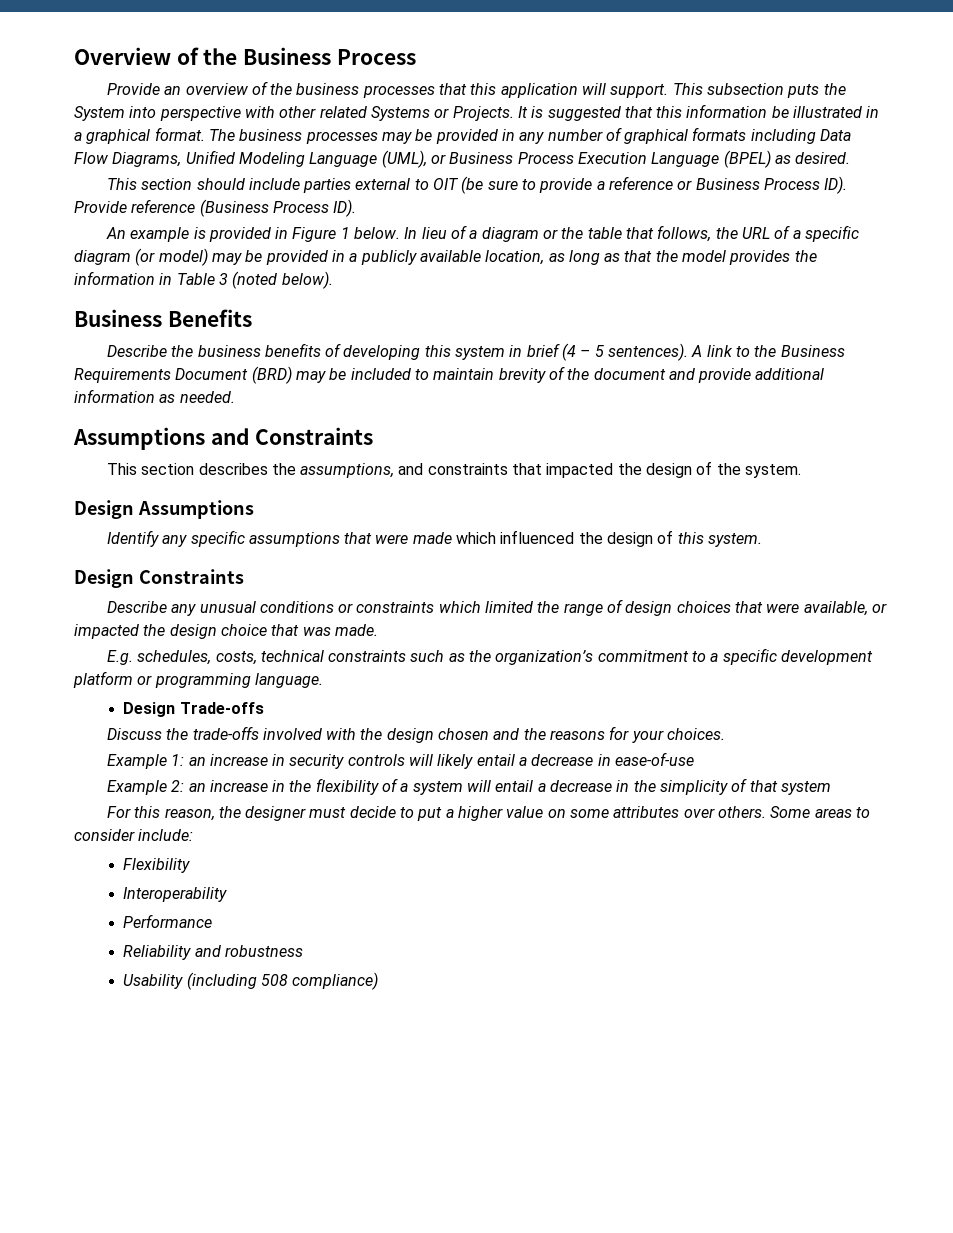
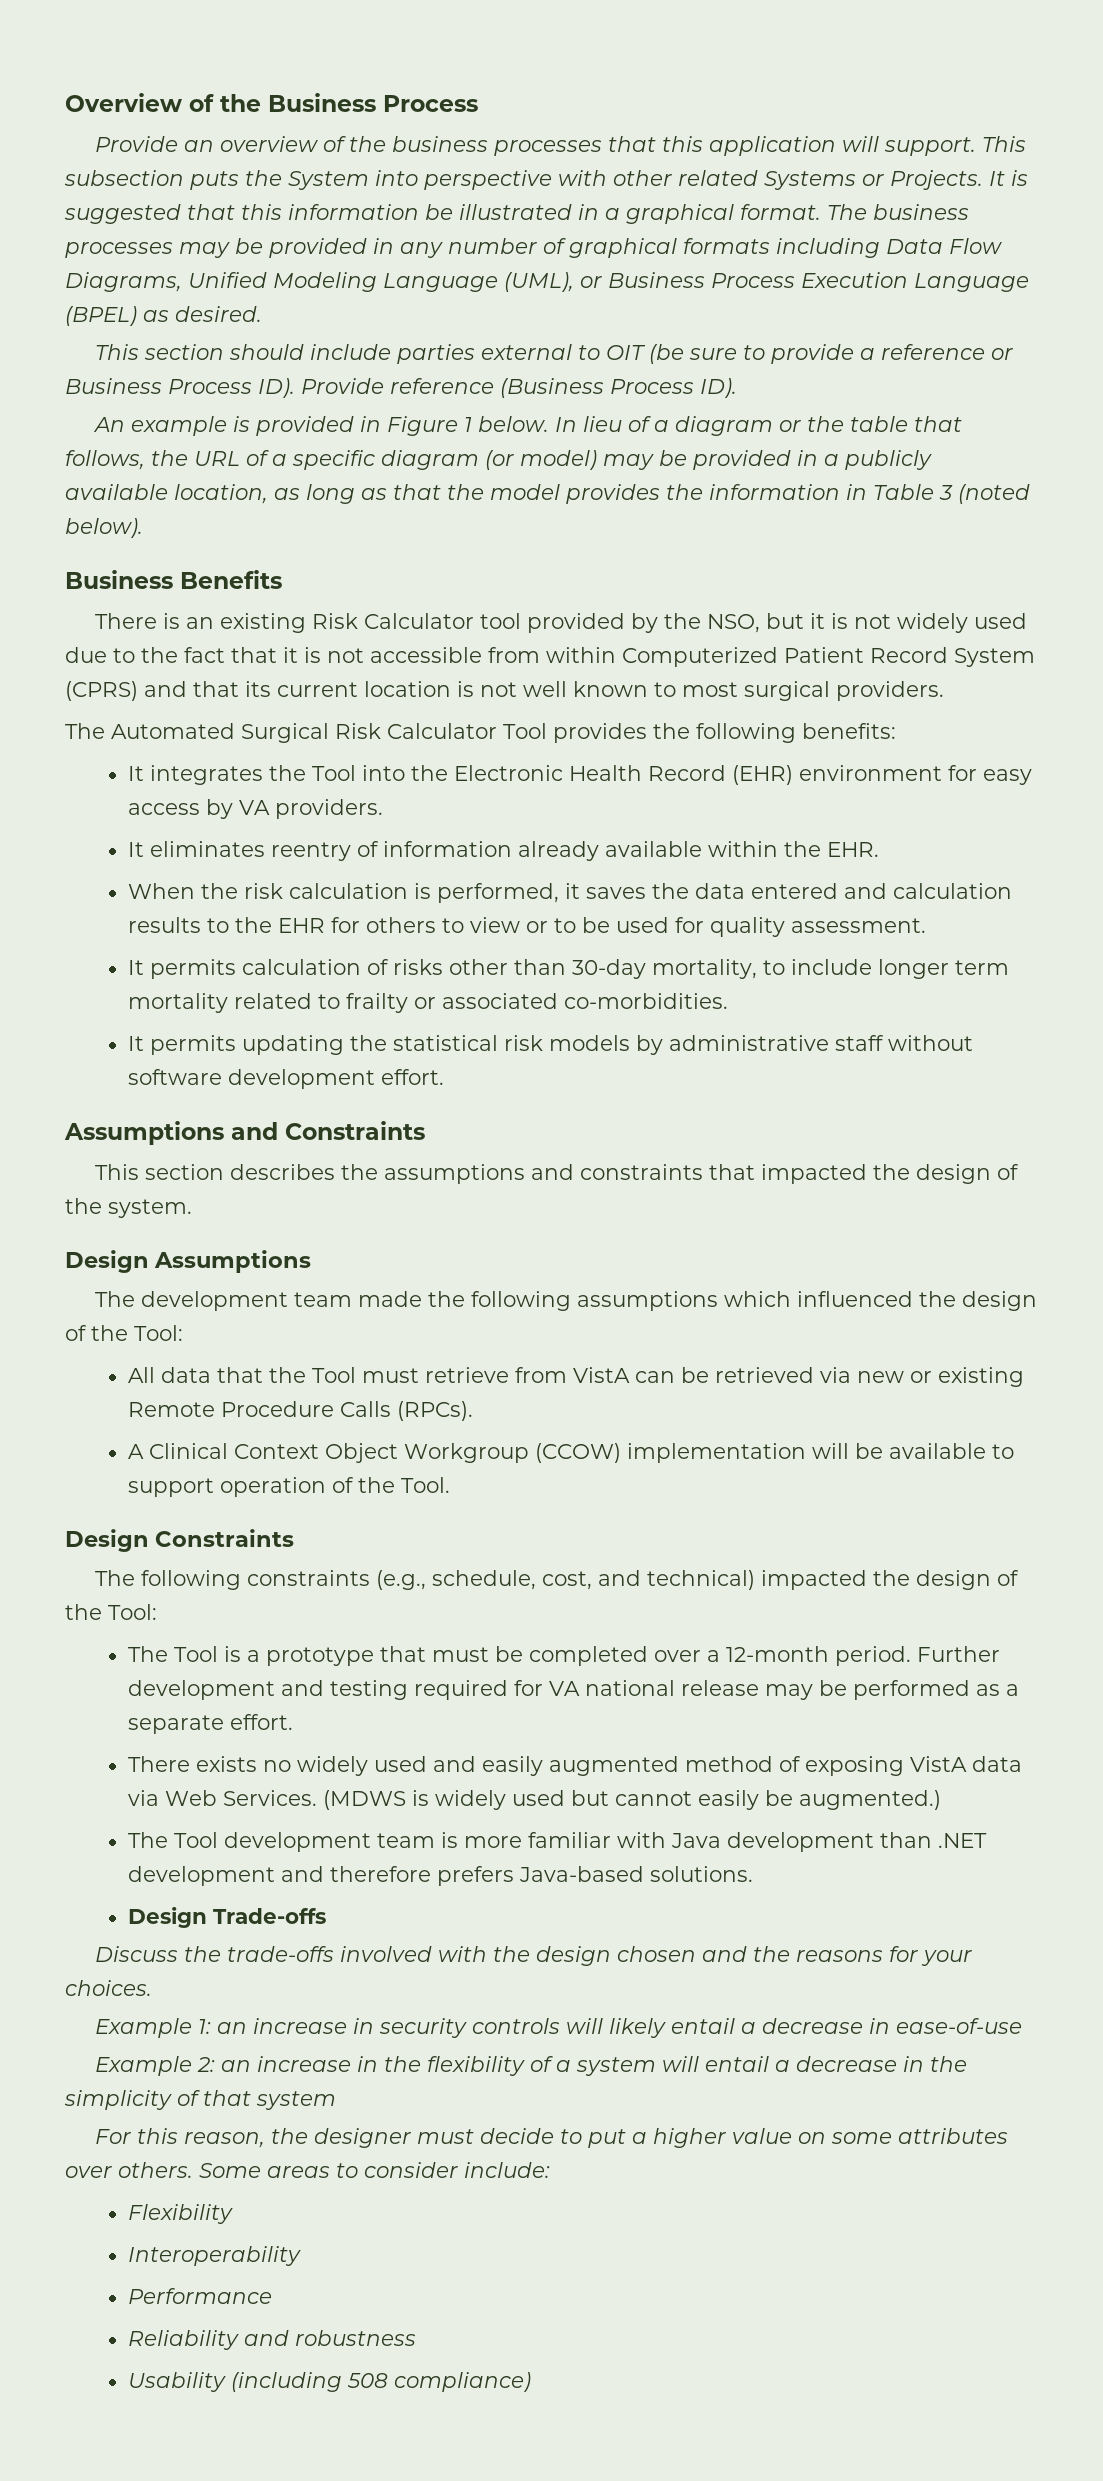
[106,343,845,361] [74,366,825,384] [74,389,235,403] Describe the business benefits of developing this system in brief (4 – 5 sentences). A link to the Business Requirements Document (BRD) may be included to maintain brevity of the document and provide additional information as needed. -> [95,613,1028,633] [65,647,1035,667] [65,681,944,701] [65,723,896,743] [127,765,1032,785] [127,799,383,819] [127,841,879,861] [127,883,1012,903] [127,917,926,937] [127,959,1009,979] [127,993,728,1013] [127,1035,973,1055] [127,1069,444,1089] There is an existing Risk Calculator tool provided by the NSO, but it is not widely used due to the fact that it is not accessible from within Computerized Patient Record System (CPRS) and that its current location is not well known to most surgical providers. // The Automated Surgical Risk Calculator Tool provides the following benefits: // It integrates the Tool into the Electronic Health Record (EHR) environment for easy access by VA providers. // It eliminates reentry of information already available within the EHR. // When the risk calculation is performed, it saves the data entered and calculation results to the EHR for others to view or to be used for quality assessment. // It permits calculation of risks other than 30-day mortality, to include longer term mortality related to frailty or associated co-morbidities. // It permits updating the statistical risk models by administrative staff without software development effort.
[300,463,395,478] assumptions, -> [384,1164,526,1184] assumptions
[106,530,452,547] Identify any specific assumptions that were made -> [95,1291,719,1311] The development team made the following assumptions
[677,532,763,547] [74,569,244,588] [106,599,887,616] [74,624,378,639] [106,648,874,665] [73,671,323,688] this system. // Design Constraints // Describe any unusual conditions or constraints which limited the range of design choices that were available, or impacted the design choice that was made. // E.g. schedules, costs, technical constraints such as the organization’s commitment to a specific development platform or programming language. -> [91,1325,183,1341] [127,1367,1024,1387] [127,1401,473,1421] [127,1443,1014,1463] [127,1477,450,1497] [65,1529,295,1552] [95,1570,1020,1590] [65,1604,157,1620] [127,1646,1000,1666] [127,1680,1019,1700] [127,1714,293,1734] [127,1756,1022,1776] [127,1790,941,1810] [127,1832,987,1852] [127,1866,753,1886] the Tool: // All data that the Tool must retrieve from VistA can be retrieved via new or existing Remote Procedure Calls (RPCs). // A Clinical Context Object Workgroup (CCOW) implementation will be available to support operation of the Tool. // Design Constraints // The following constraints (e.g., schedule, cost, and technical) impacted the design of the Tool: // The Tool is a prototype that must be completed over a 12-month period. Further development and testing required for VA national release may be performed as a separate effort. // There exists no widely used and easily augmented method of exposing VistA data via Web Services. (MDWS is widely used but cannot easily be augmented.) // The Tool development team is more familiar with Java development than .NET development and therefore prefers Java-based solutions.

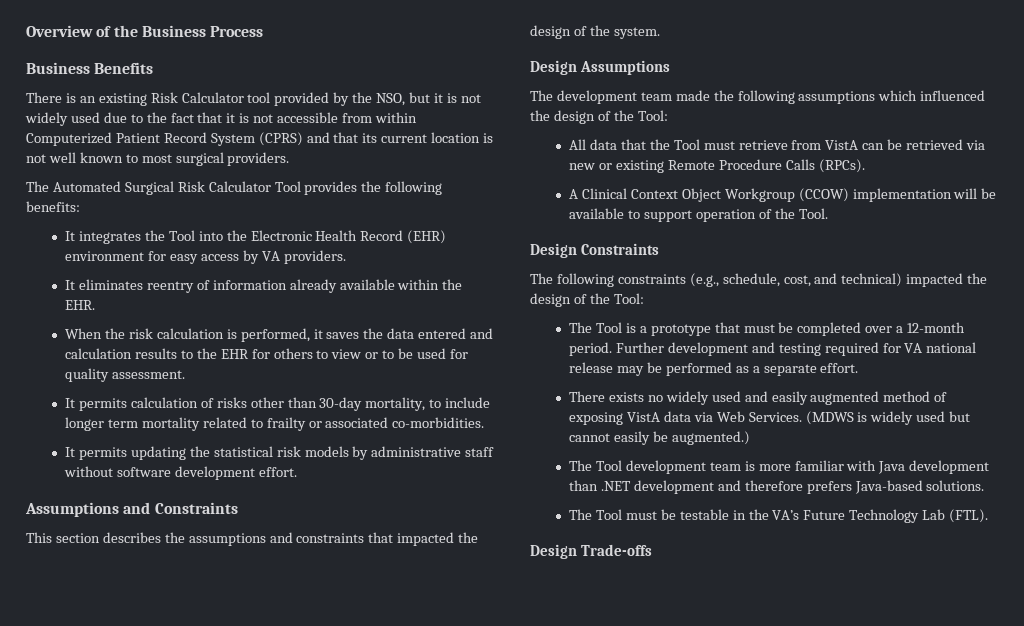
[95,136,1027,156] [64,170,1028,190] [64,204,969,224] [65,238,1002,258] [65,272,1029,292] [65,306,262,326] [95,344,1014,364] [65,378,737,398] [93,416,963,436] [65,450,932,470] [65,484,1030,504] [65,518,143,538] // Provide an overview of the business processes that this application will support. This subsection puts the System into perspective with other related Systems or Projects. It is suggested that this information be illustrated in a graphical format. The business processes may be provided in any number of graphical formats including Data Flow Diagrams, Unified Modeling Language (UML), or Business Process Execution Language (BPEL) as desired. // This section should include parties external to OIT (be sure to provide a reference or Business Process ID). Provide reference (Business Process ID). // An example is provided in Figure 1 below. In lieu of a diagram or the table that follows, the URL of a specific diagram (or model) may be provided in a publicly available location, as long as that the model provides the information in Table 3 (noted below). -> (264, 31) none
[127,1907,326,1928] [95,1946,973,1966] [65,1980,152,1996] [95,2018,1023,2038] [95,2056,968,2076] [64,2090,336,2110] [95,2128,1009,2148] [65,2162,550,2178] [127,2204,233,2224] [127,2246,301,2266] [127,2288,272,2304] [127,2330,416,2350] [127,2372,531,2392] Design Trade-offs // Discuss the trade-offs involved with the design chosen and the reasons for your choices. // Example 1: an increase in security controls will likely entail a decrease in ease-of-use // Example 2: an increase in the flexibility of a system will entail a decrease in the simplicity of that system // For this reason, the designer must decide to put a higher value on some attributes over others. Some areas to consider include: // Flexibility // Interoperability // Performance // Reliability and robustness // Usability (including 508 compliance) -> [569,509,989,523] [530,544,653,559] The Tool must be testable in the VA’s Future Technology Lab (FTL). // Design Trade-offs

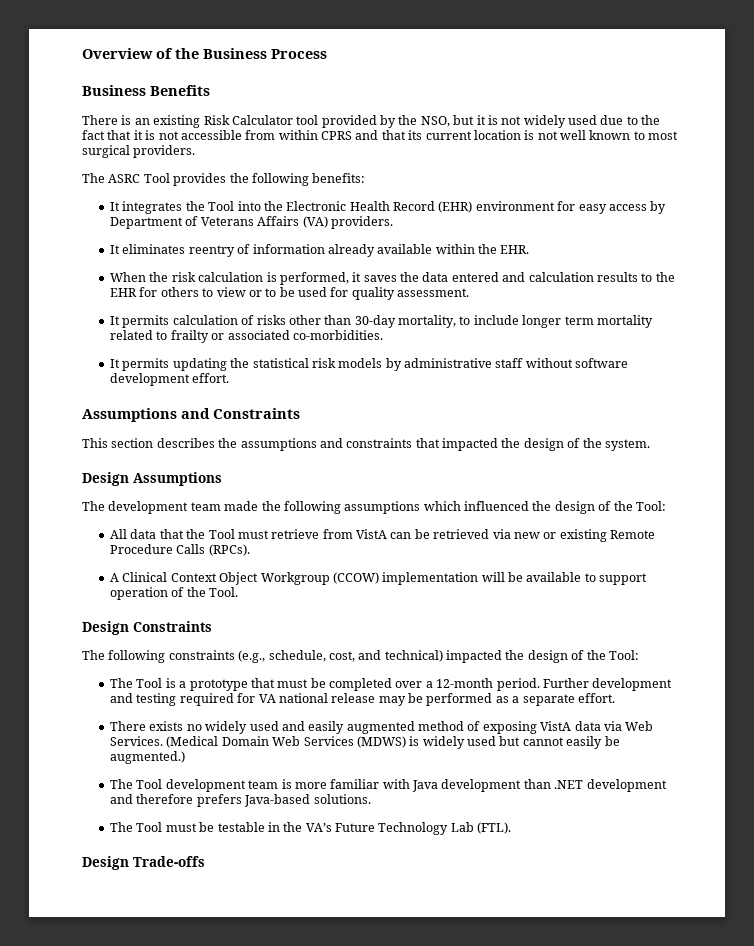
[26,132,303,146] Computerized Patient Record System (CPRS) -> [321,131,352,140] CPRS
[52,181,271,195] Automated Surgical Risk Calculator -> [108,174,141,183] ASRC
[261,251,280,261] VA -> [110,216,328,229] Department of Veterans Affairs (VA)
[805,411,854,425] (MDWS -> [166,736,406,748] (Medical Domain Web Services (MDWS)

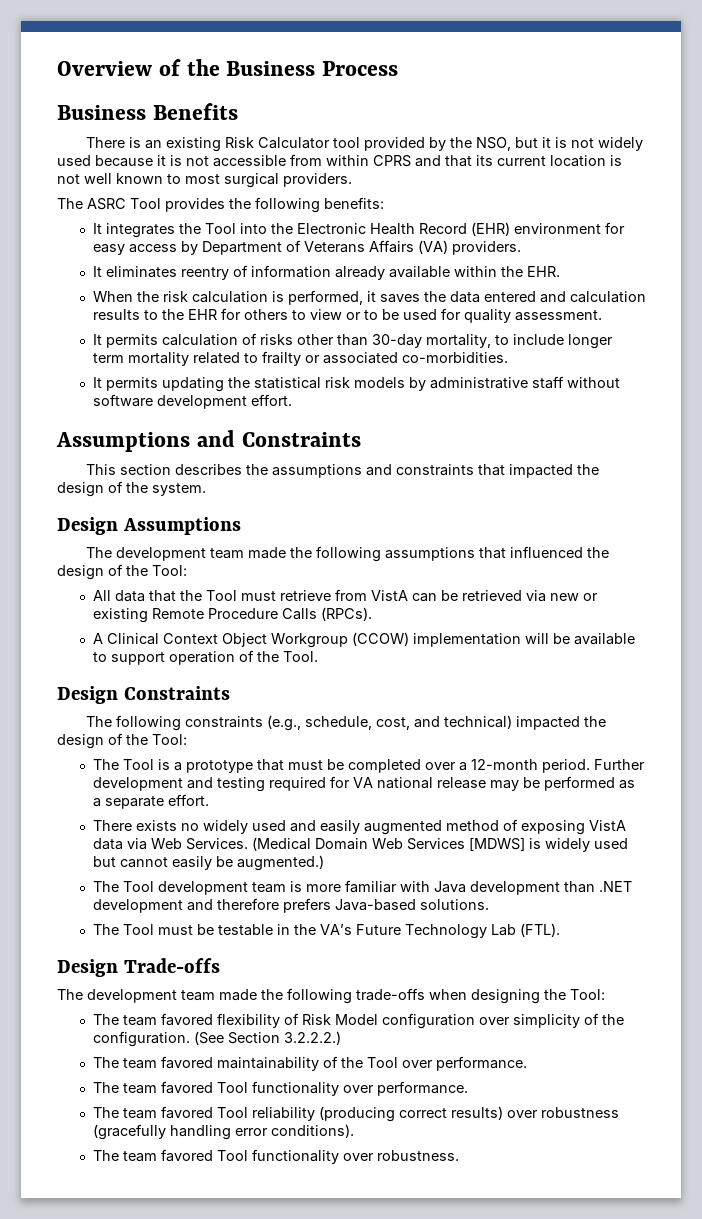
[600,115,661,125] [82,130,132,140] due to the fact that -> [95,155,153,167] because
[423,501,461,511] which -> [478,547,506,559] that
[356,736,406,748] (MDWS) -> [468,837,525,851] [MDWS]
(205, 861) none -> [57,988,605,1004] [92,1013,624,1029] [92,1031,341,1047] [92,1056,527,1071] [92,1081,468,1096] [92,1106,619,1122] [92,1124,354,1140] [92,1149,459,1164] // The development team made the following trade-offs when designing the Tool: // The team favored flexibility of Risk Model configuration over simplicity of the configuration. (See Section 3.2.2.2.) // The team favored maintainability of the Tool over performance. // The team favored Tool functionality over performance. // The team favored Tool reliability (producing correct results) over robustness (gracefully handling error conditions). // The team favored Tool functionality over robustness.

